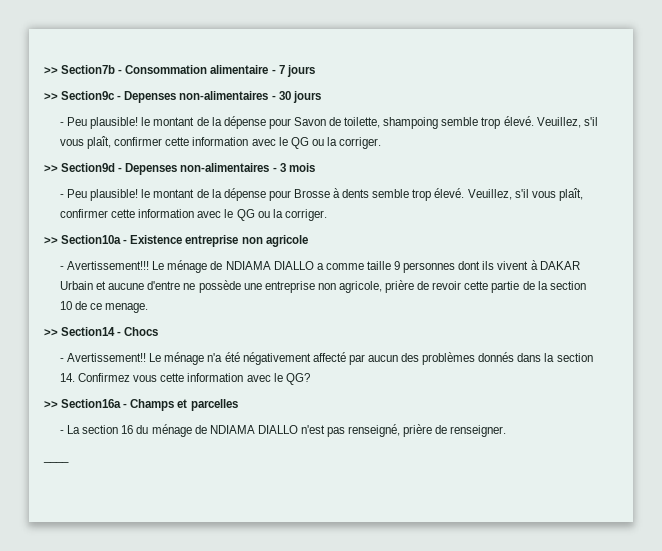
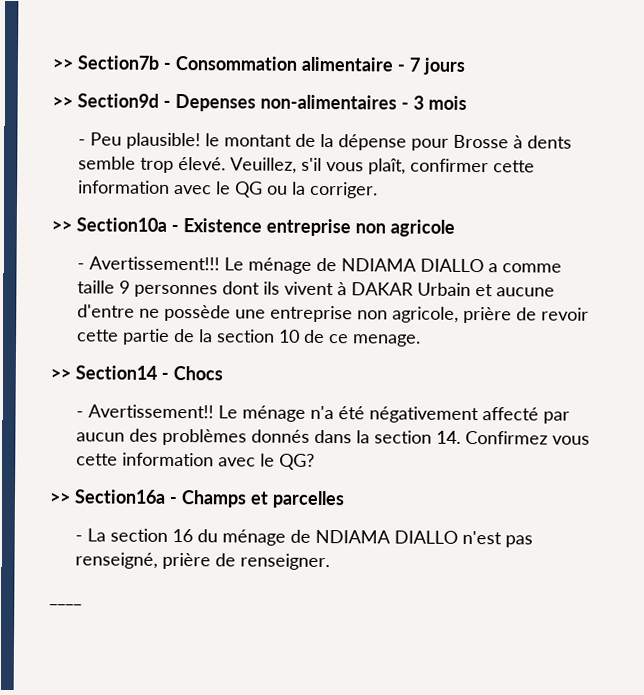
[44,91,321,103] [60,116,598,129] [60,136,382,149] // >> Section9c - Depenses non-alimentaires - 30 jours // - Peu plausible! le montant de la dépense pour Savon de toilette, shampoing semble trop élevé. Veuillez, s'il vous plaît, confirmer cette information avec le QG ou la corriger. -> (465, 66) none

